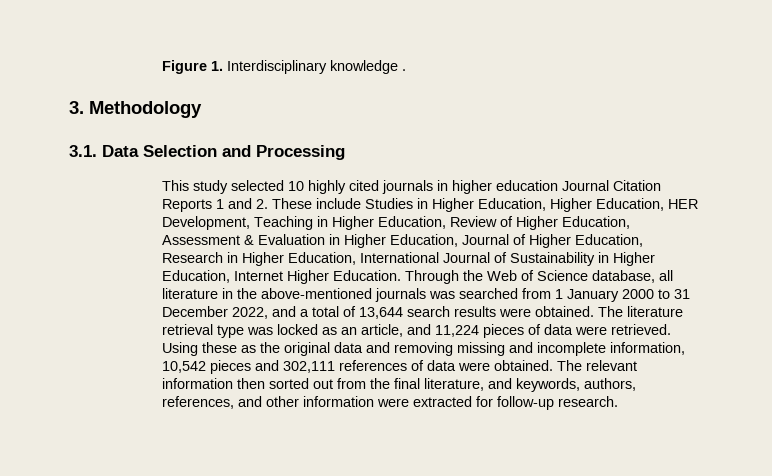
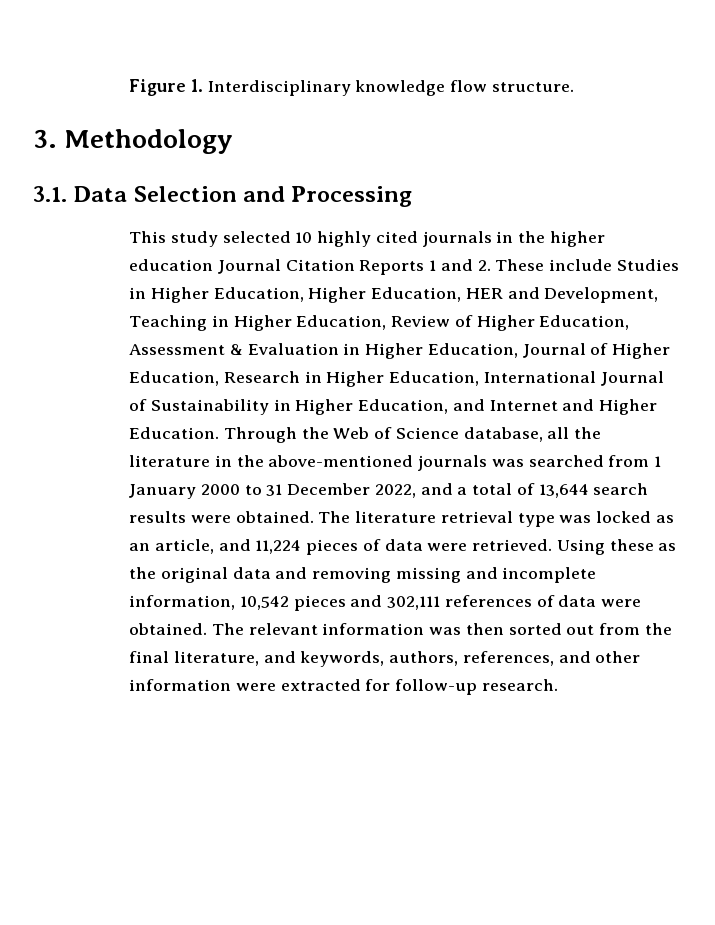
[401,69,406,71] . -> [450,80,574,92] flow structure.
(448, 185) none -> [518,231,546,243] the
(698, 204) none -> [507,287,540,299] and
[233,271,283,281] Internet -> [452,399,595,411] and Internet and
(673, 275) none -> [574,427,602,439] the
(233, 383) none -> [429,627,462,635] was

